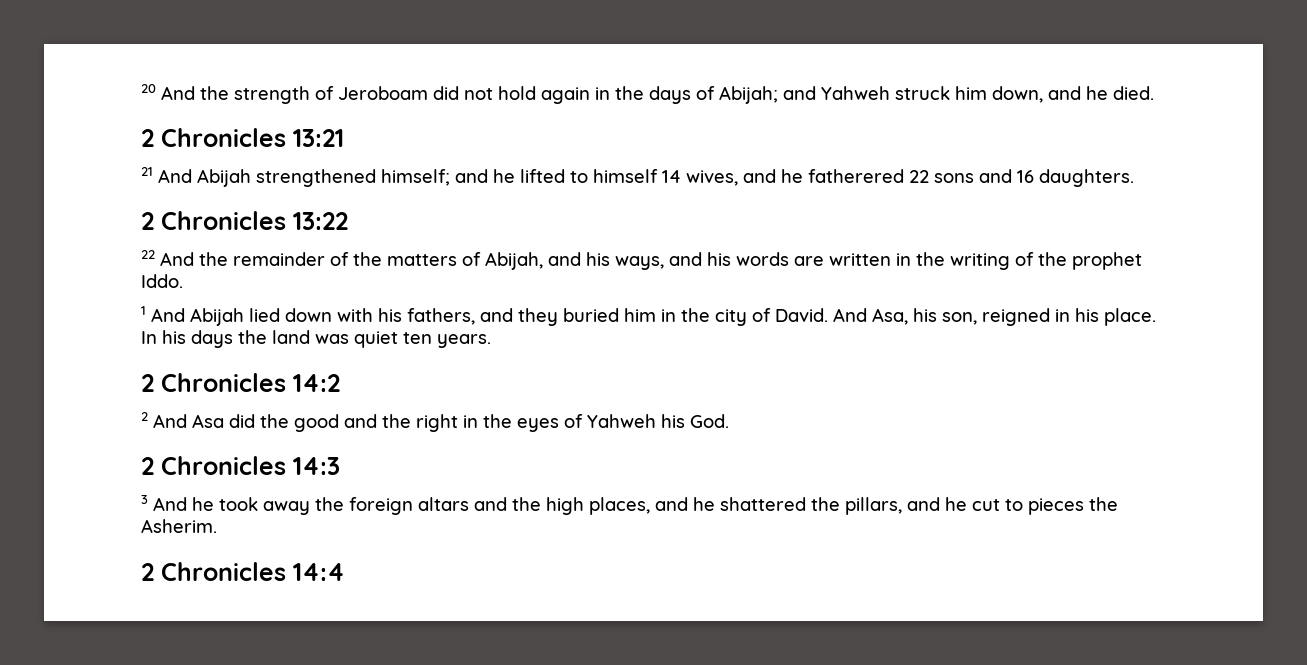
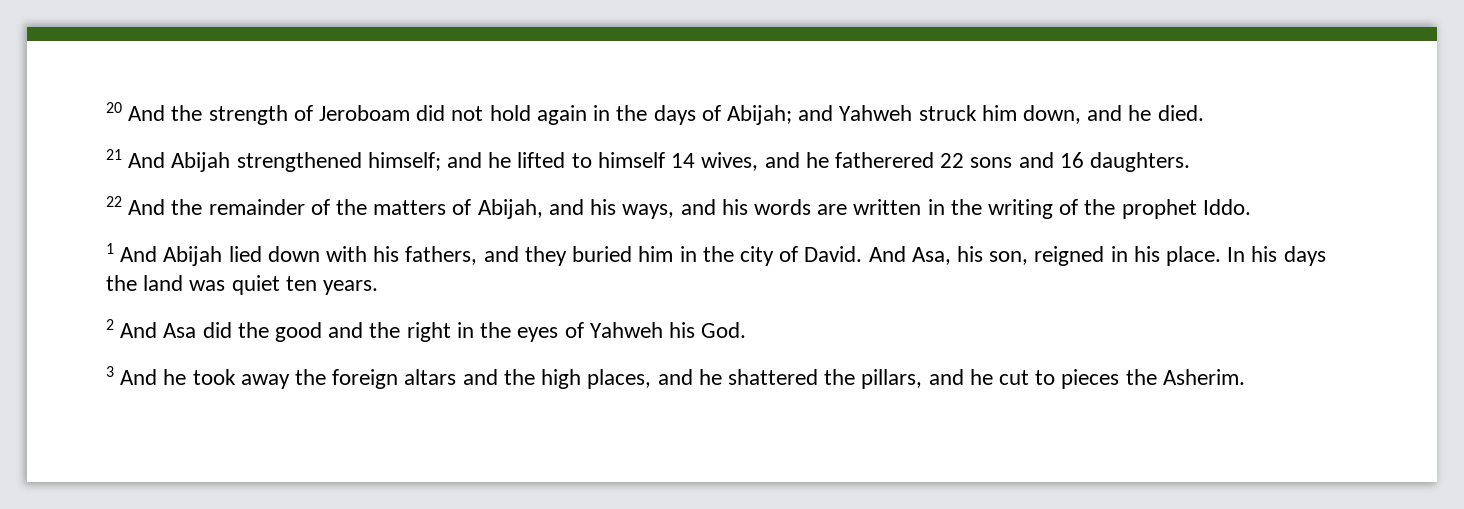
[141,128,344,147] // 2 Chronicles 13:21 -> (1204, 113) none
[141,211,348,230] // 2 Chronicles 13:22 -> (1190, 162) none
[141,373,340,392] // 2 Chronicles 14:2 -> (379, 287) none
[141,456,340,475] // 2 Chronicles 14:3 -> (747, 330) none
[141,562,345,581] // 2 Chronicles 14:4 -> (1245, 377) none

